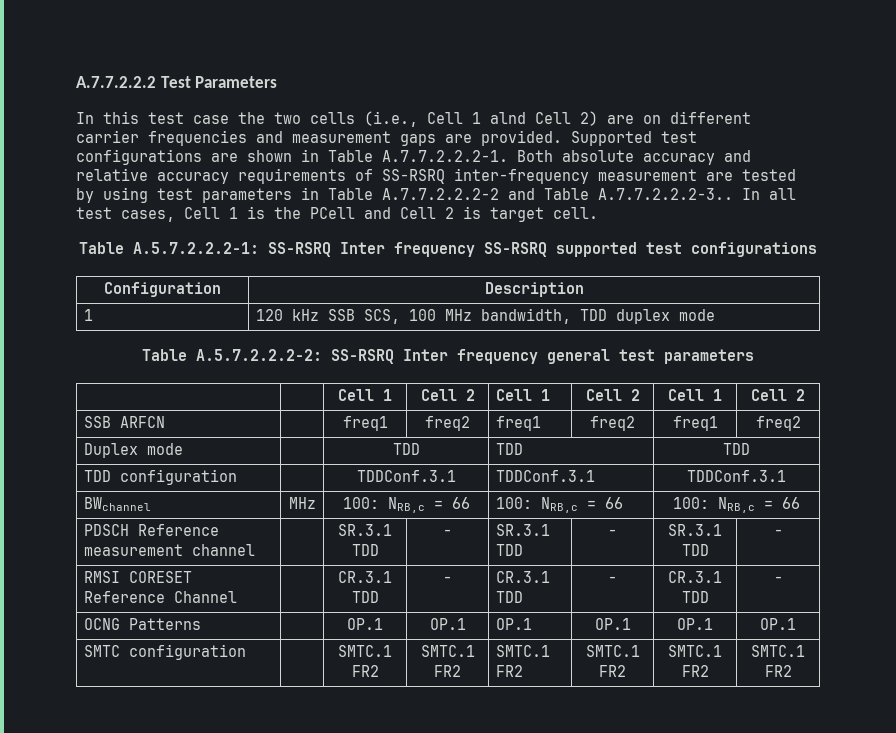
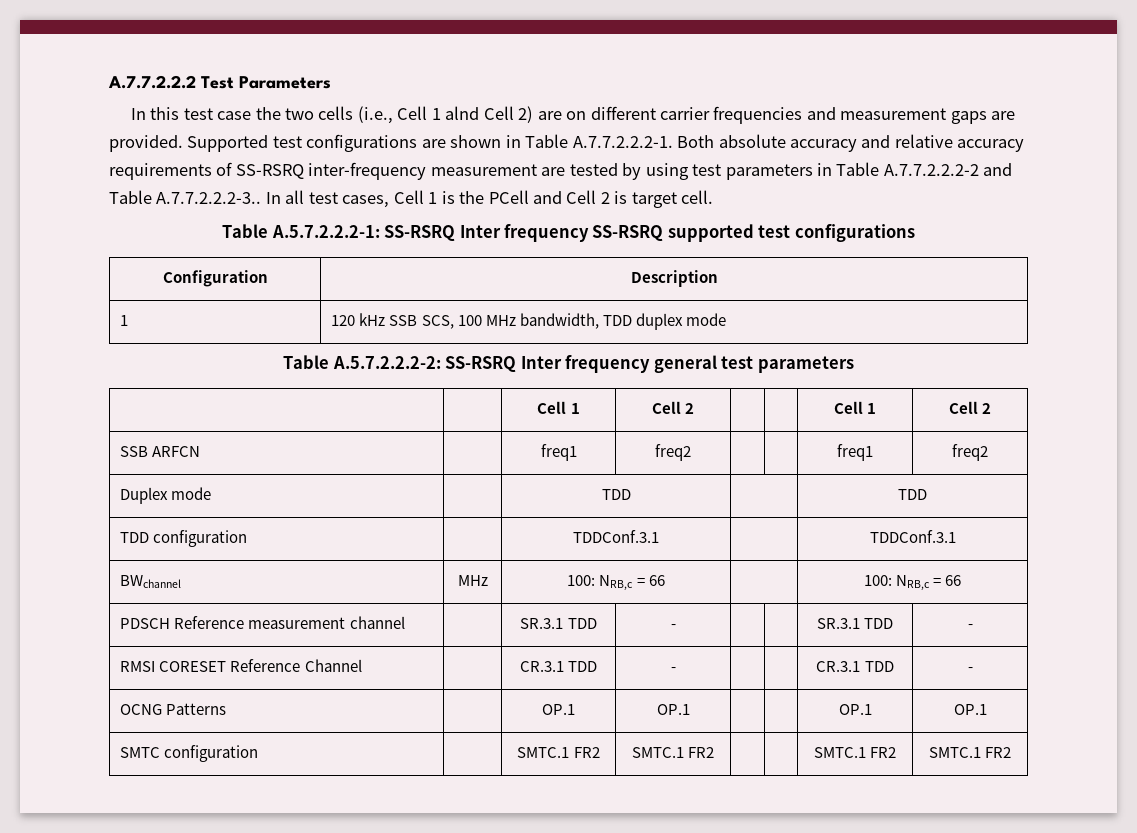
[495,389,550,401] [585,389,640,401] Cell 1 | Cell 2 -> (695, 408) |
[495,416,541,431] [590,416,635,431] freq1 | freq2 -> (691, 452) |
[495,443,523,455] TDD -> (631, 494) none
[495,470,595,482] TDDConf.3.1 -> (659, 536) none
[495,497,623,513] 100: NRB,c = 66 -> (665, 580) none
[495,524,550,536] [495,544,523,556] [608,529,617,536] SR.3.1 TDD | - -> (676, 626) |
[495,571,550,583] [495,591,523,603] [608,576,617,583] CR.3.1 TDD | - -> (676, 669) |
[495,618,532,630] [594,618,631,630] OP.1 | OP.1 -> (690, 709) |
[495,645,550,657] [495,665,523,677] [585,645,640,657] [599,665,626,677] [668,645,722,657] [681,665,709,677] [751,645,805,657] [764,665,792,677] SMTC.1 FR2 | SMTC.1 FR2 | SMTC.1 FR2 | SMTC.1 FR2 -> [813,747,897,758] [928,747,1012,758] | | SMTC.1 FR2 | SMTC.1 FR2

